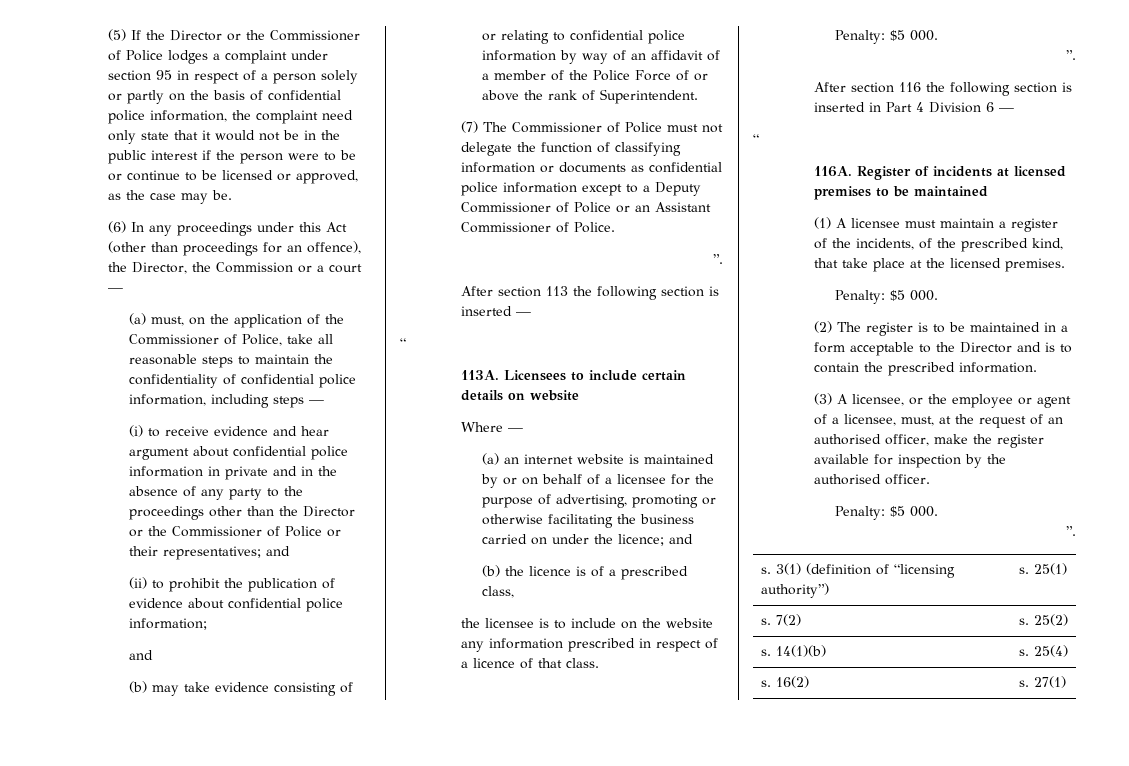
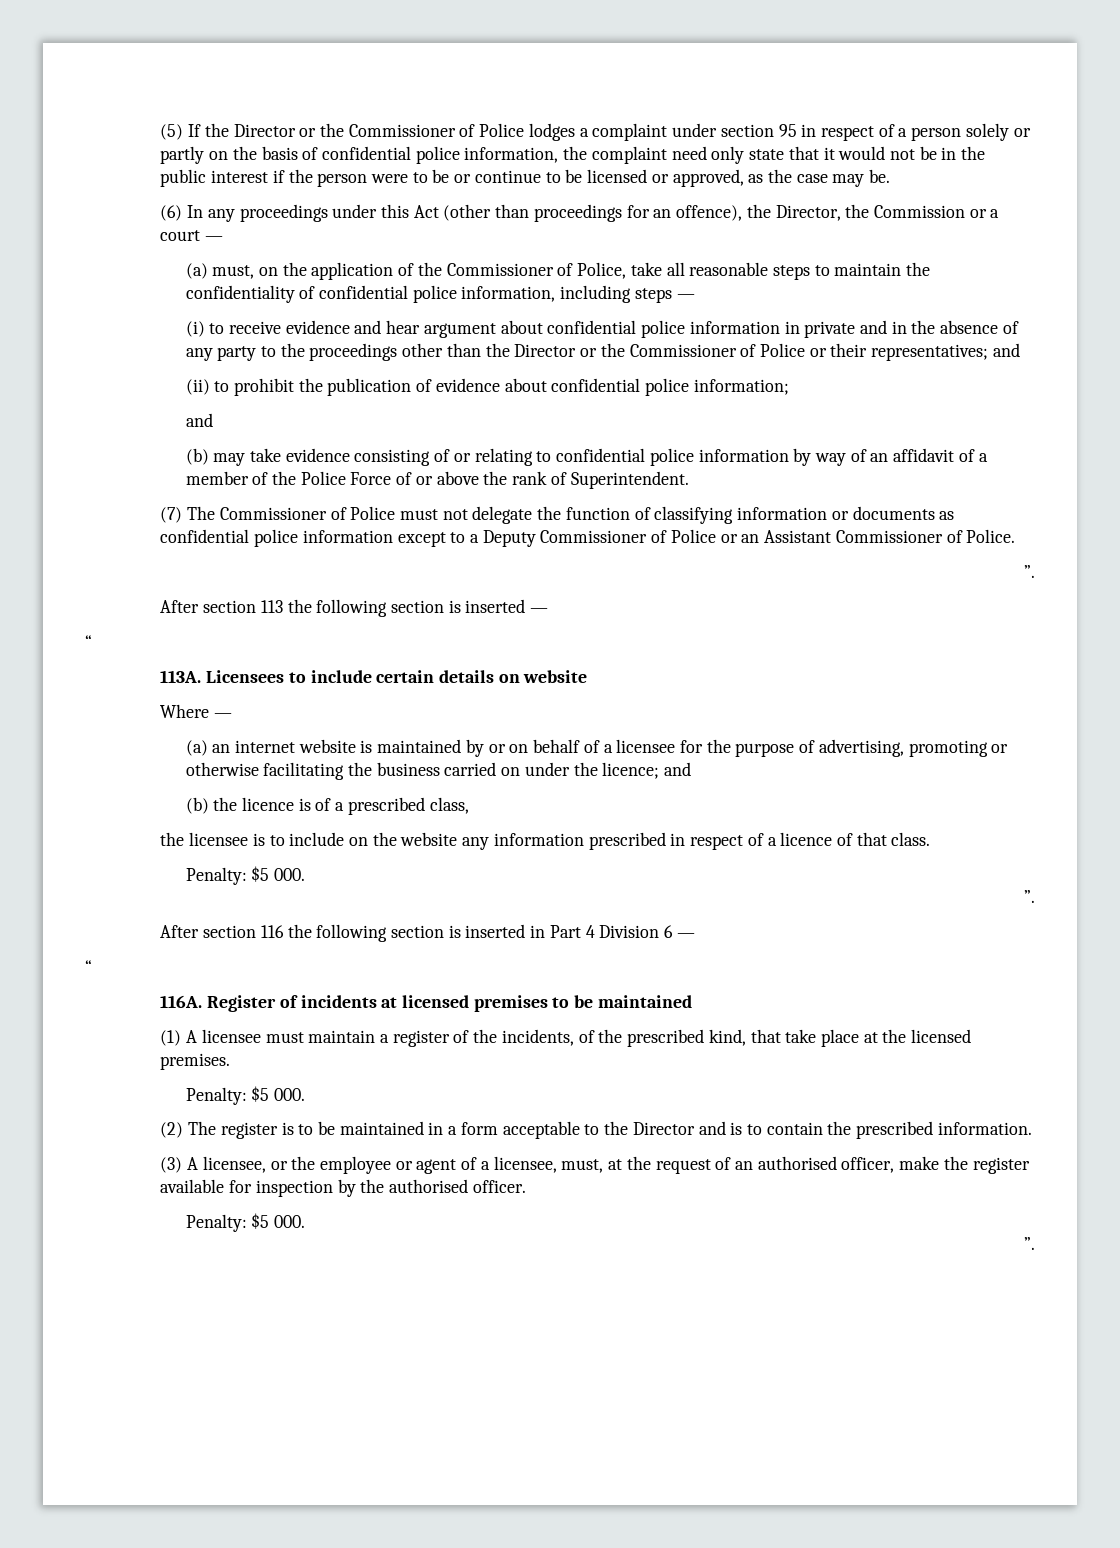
[760,563,955,578] [760,583,829,598] [1018,563,1067,575] [760,614,801,626] [1018,614,1068,626] [760,645,826,657] [1018,645,1068,657] [760,676,809,688] [1018,676,1066,688] // s. 3(1) (definition of “licensing authority”) | s. 25(1) // s. 7(2) | s. 25(2) // s. 14(1)(b) | s. 25(4) // s. 16(2) | s. 27(1) -> (1035, 1243) none

